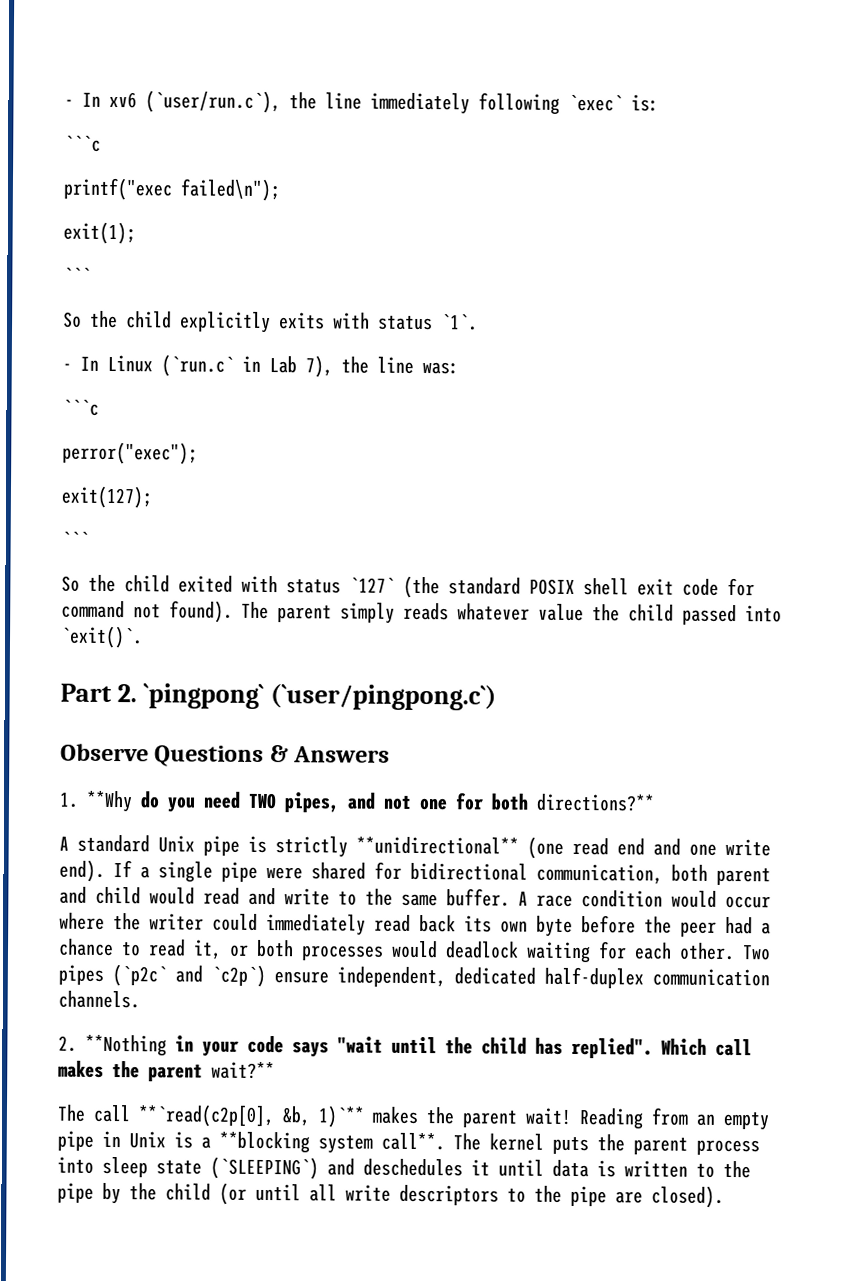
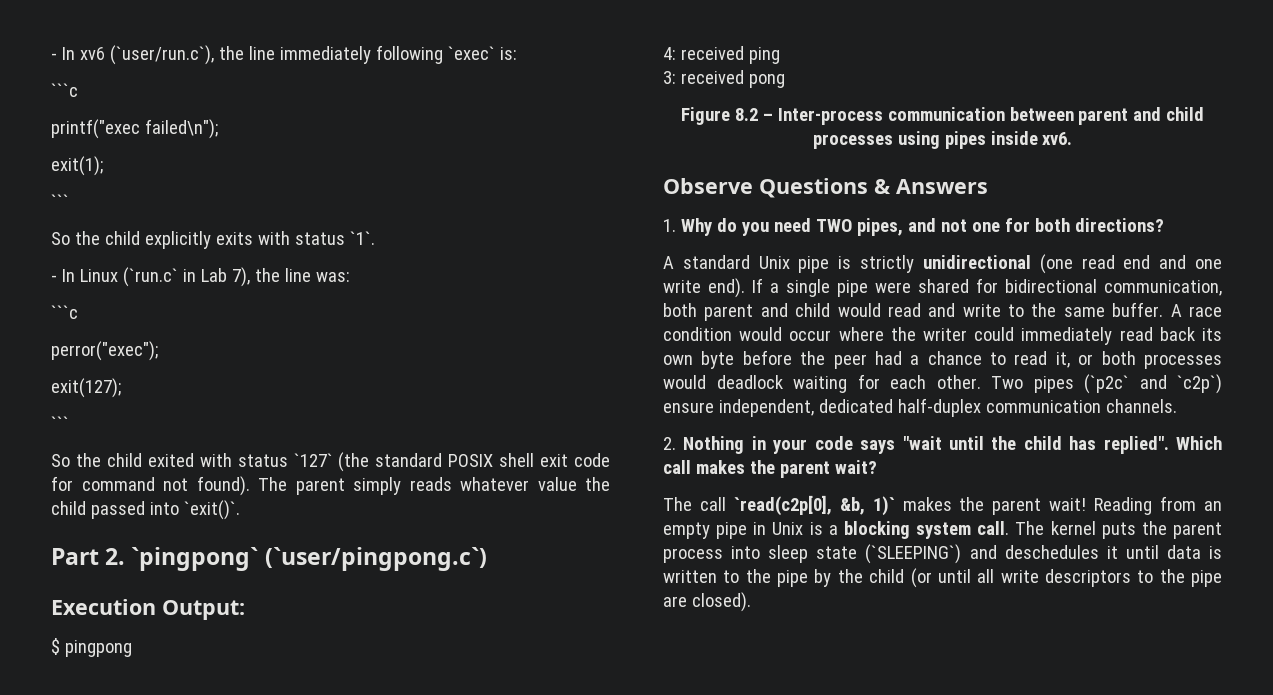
(498, 697) none -> [51,599,245,620] [51,638,132,657] [663,46,780,64] [663,70,785,88] [680,107,1205,125] [812,131,1073,149] // Execution Output: // $ pingpong // 4: received ping // 3: received pong // Figure 8.2 – Inter-process communication between parent and child processes using pipes inside xv6.
[86,790,133,813] **Why -> [680,218,712,236] Why
[536,793,655,812] directions?** -> [1074,218,1164,232] directions?
[356,836,519,855] **unidirectional** -> [922,255,1031,269] unidirectional
[85,1034,167,1057] **Nothing -> [683,436,745,454] Nothing
[211,1061,275,1080] wait?** -> [834,460,877,474] wait?
[138,1104,365,1128] **`read(c2p[0], &b, 1)`** -> [733,495,895,516] `read(c2p[0], &b, 1)`
[219,1131,445,1154] **blocking system call**. -> [843,521,1010,539] blocking system call.

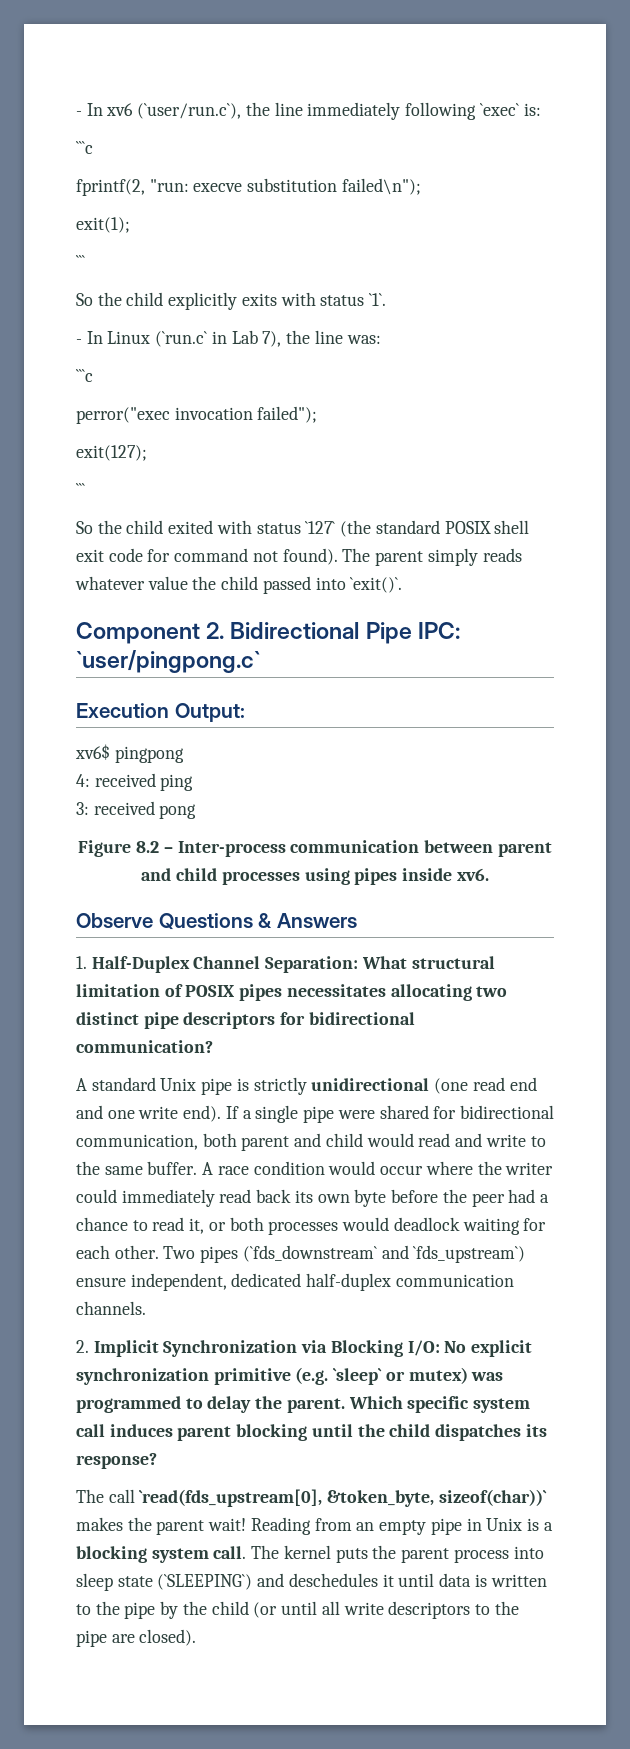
[51,119,140,139] printf("exec -> [76,178,338,196] fprintf(2, "run: execve substitution
[51,341,158,361] perror("exec"); -> [76,406,318,424] perror("exec invocation failed");
[51,547,487,571] Part 2. `pingpong` (`user/pingpong.c`) -> [76,622,460,644] [76,650,260,673] Component 2. Bidirectional Pipe IPC: `user/pingpong.c`
[51,638,60,655] $ -> [75,744,110,760] xv6$
[680,218,1164,236] Why do you need TWO pipes, and not one for both directions? -> [91,956,495,973] [76,984,508,1001] [76,1012,415,1029] [76,1040,213,1053] Half-Duplex Channel Separation: What structural limitation of POSIX pipes necessitates allocating two distinct pipe descriptors for bidirectional communication?
[1084,374,1222,394] (`p2c` and `c2p`) -> [242,1245,526,1263] (`fds_downstream` and `fds_upstream`)
[683,436,1222,454] [663,460,877,478] Nothing in your code says "wait until the child has replied". Which call makes the parent wait? -> [93,1340,533,1357] [76,1367,504,1385] [76,1396,531,1413] [76,1424,547,1441] [76,1453,157,1469] Implicit Synchronization via Blocking I/O: No explicit synchronization primitive (e.g. `sleep` or mutex) was programmed to delay the parent. Which specific system call induces parent blocking until the child dispatches its response?
[733,495,895,516] `read(c2p[0], &b, 1)` -> [139,1489,547,1507] `read(fds_upstream[0], &token_byte, sizeof(char))`

